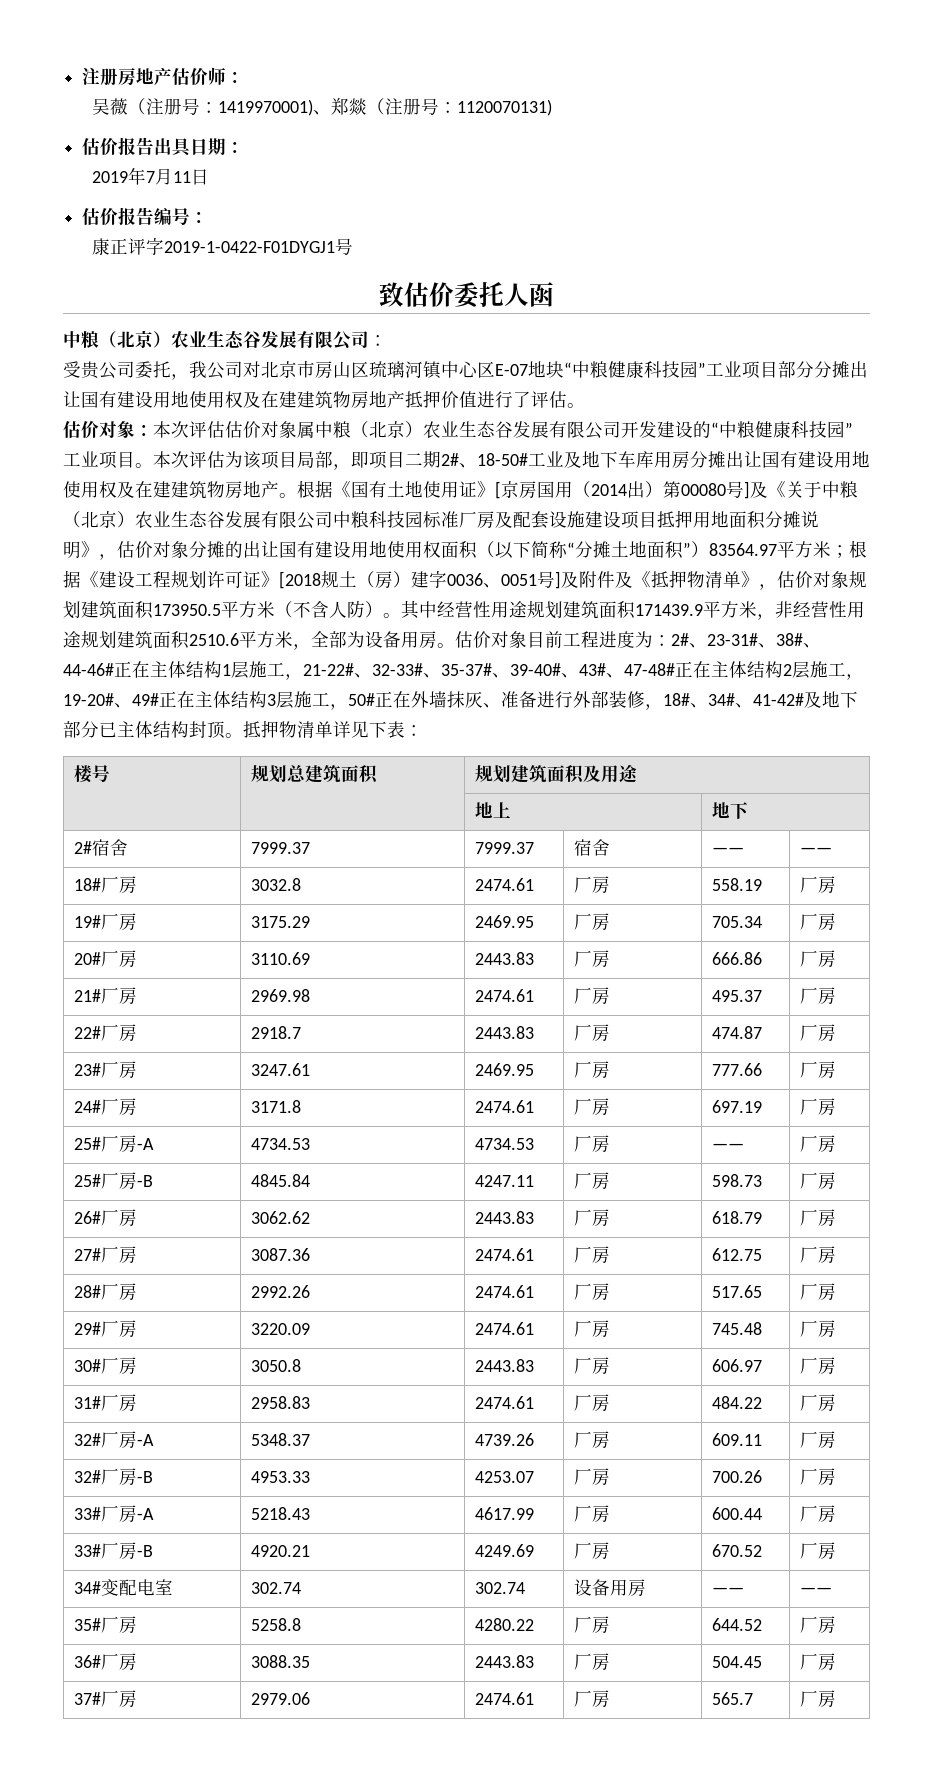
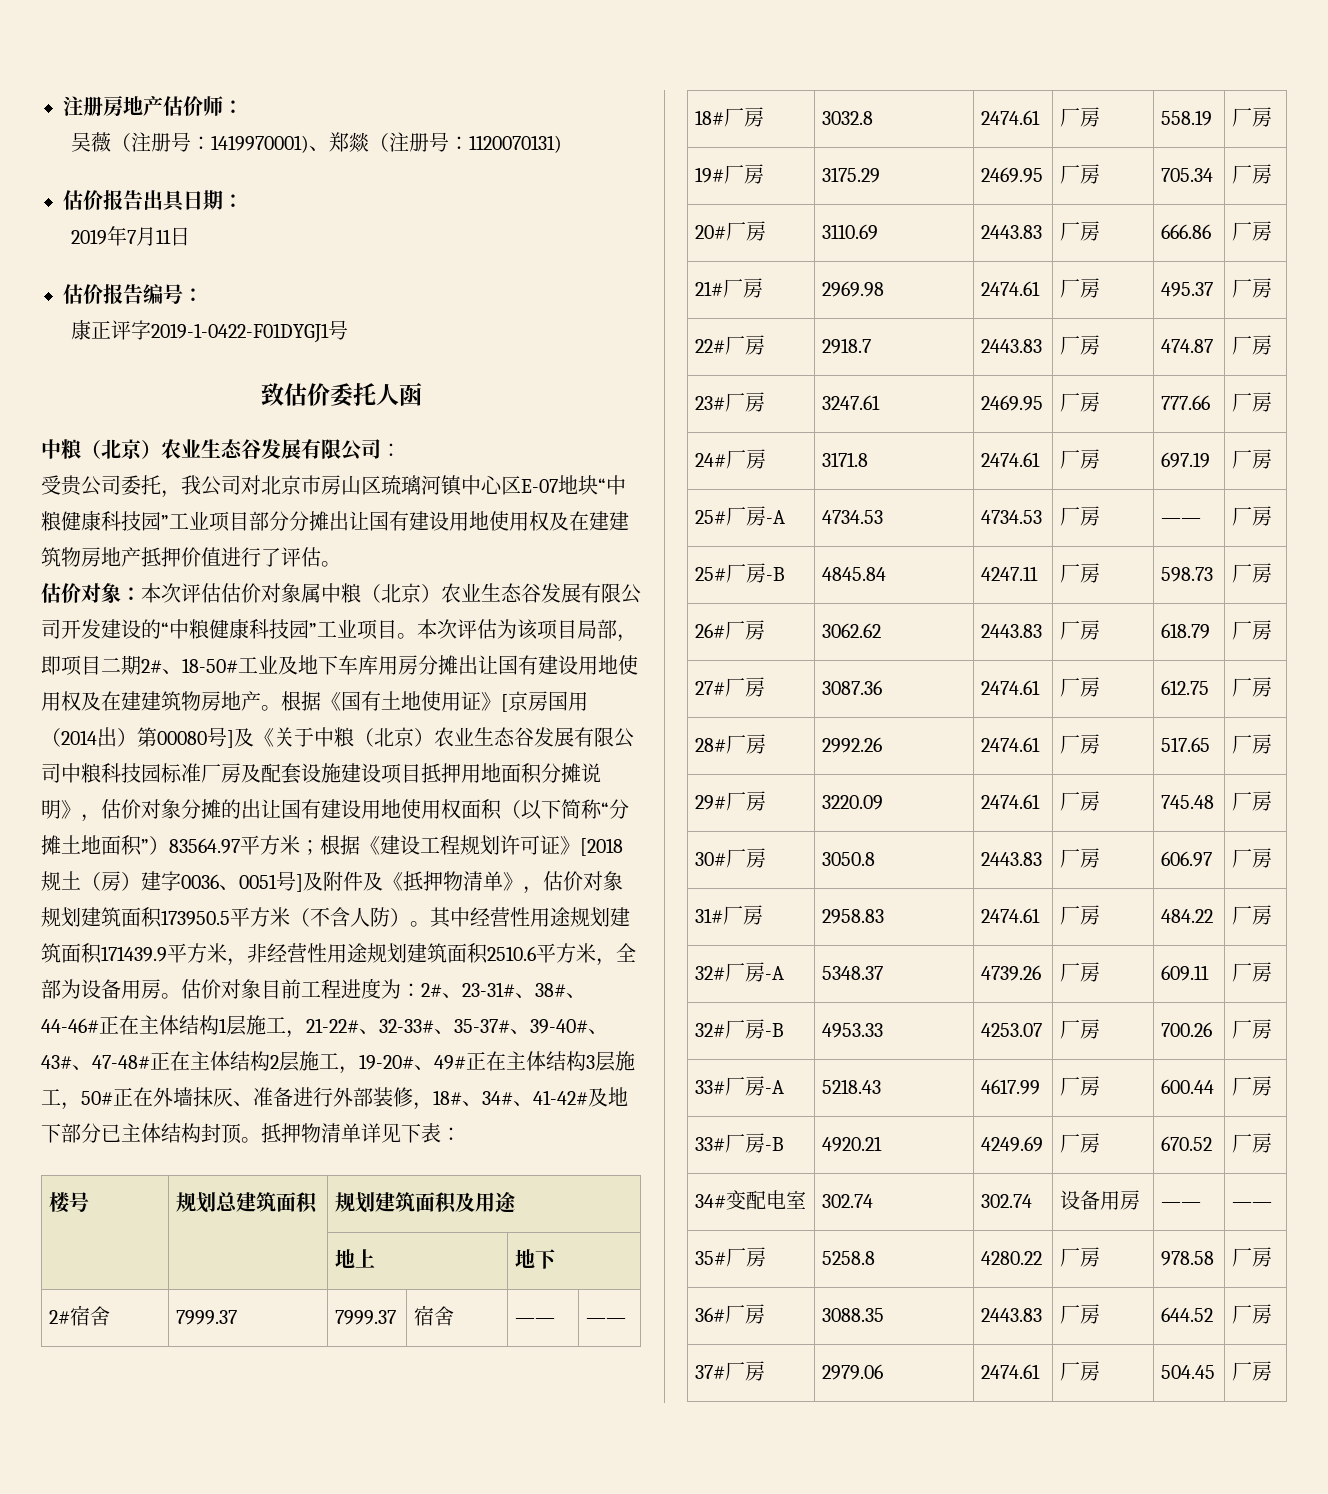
[712,1618,763,1631] 644.52 -> [1161,1251,1215,1266] 978.58
[712,1656,763,1668] 504.45 -> [1161,1307,1214,1322] 644.52
[712,1692,754,1705] 565.7 -> [1161,1365,1216,1379] 504.45

